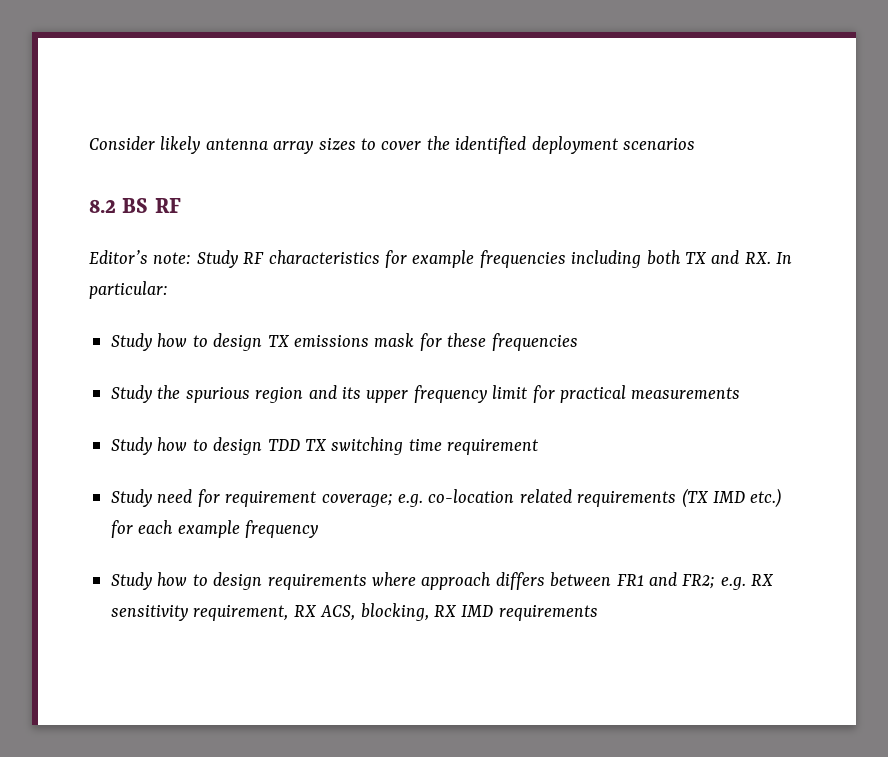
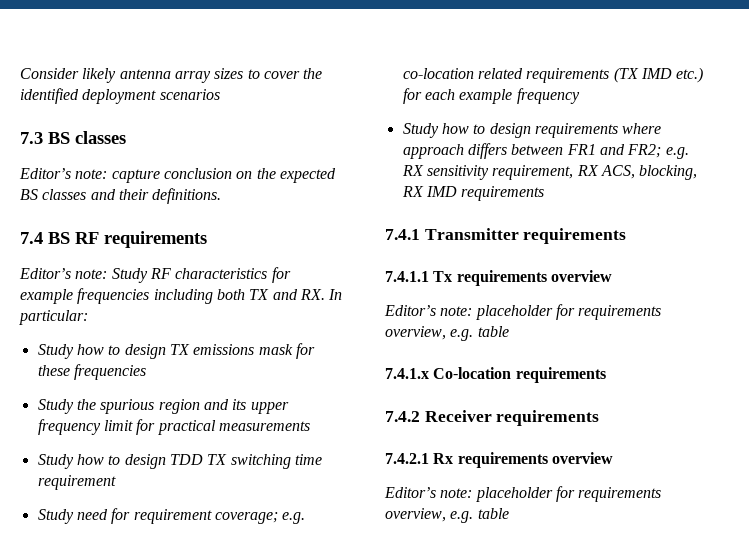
[89,199,116,213] 8.2 -> [20,131,126,144] [19,168,336,183] [20,188,222,204] [20,232,43,244] 7.3 BS classes // Editor’s note: capture conclusion on the expected BS classes and their definitions. // 7.4
(181, 205) none -> [104,231,207,248] requirements
(598, 613) none -> [385,228,627,244] [385,270,612,286] [384,304,662,320] [385,326,509,341] [385,367,606,383] [385,410,600,426] [385,452,613,468] [384,486,662,502] [385,508,509,523] // 7.4.1 Transmitter requirements // 7.4.1.1 Tx requirements overview // Editor’s note: placeholder for requirements overview, e.g. table // 7.4.1.x Co-location requirements // 7.4.2 Receiver requirements // 7.4.2.1 Rx requirements overview // Editor’s note: placeholder for requirements overview, e.g. table

